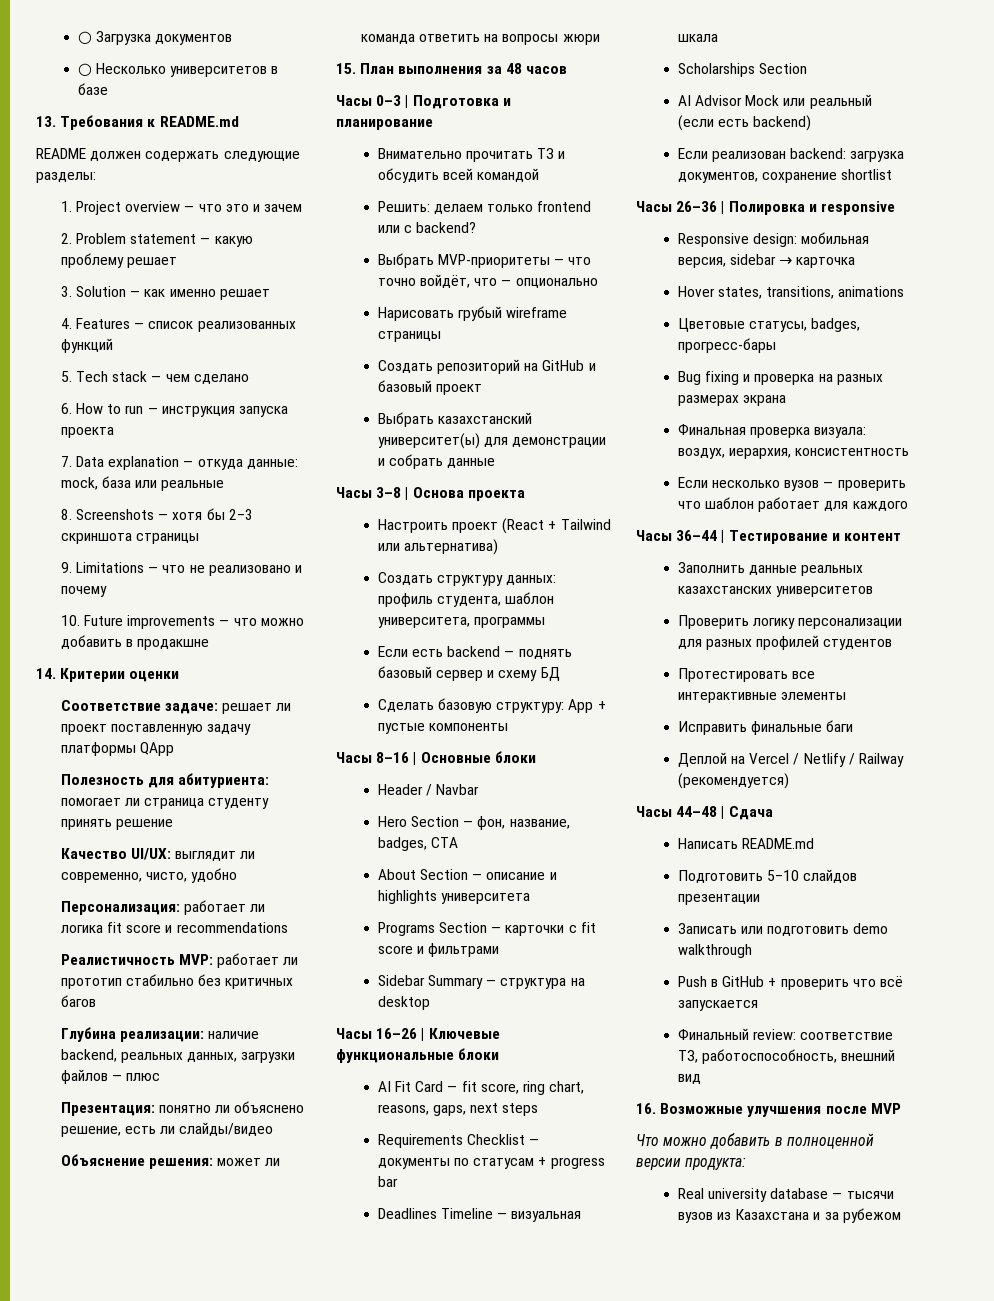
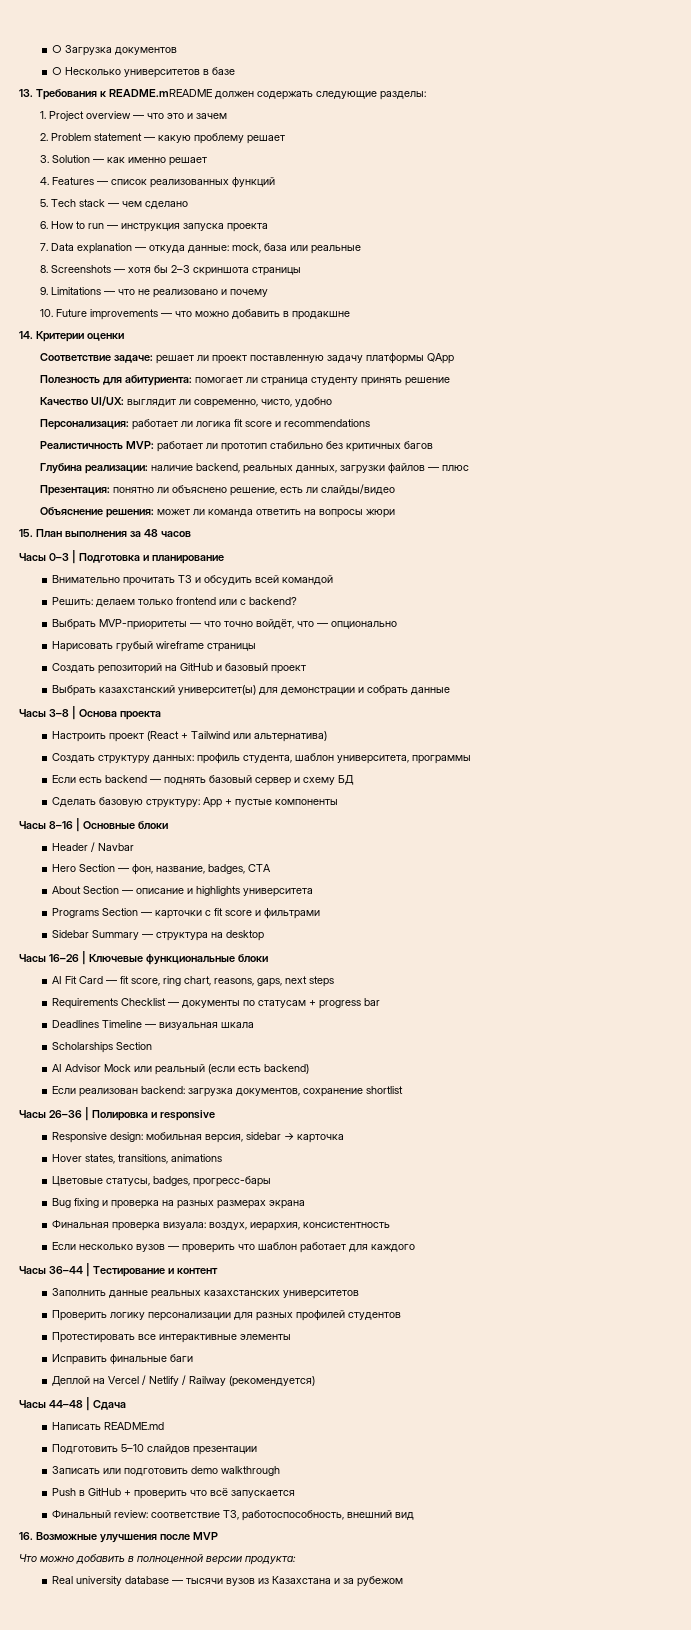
[159,116,239,127] [36,148,86,159] README.md // README -> [109,89,212,97] README.mREADME

